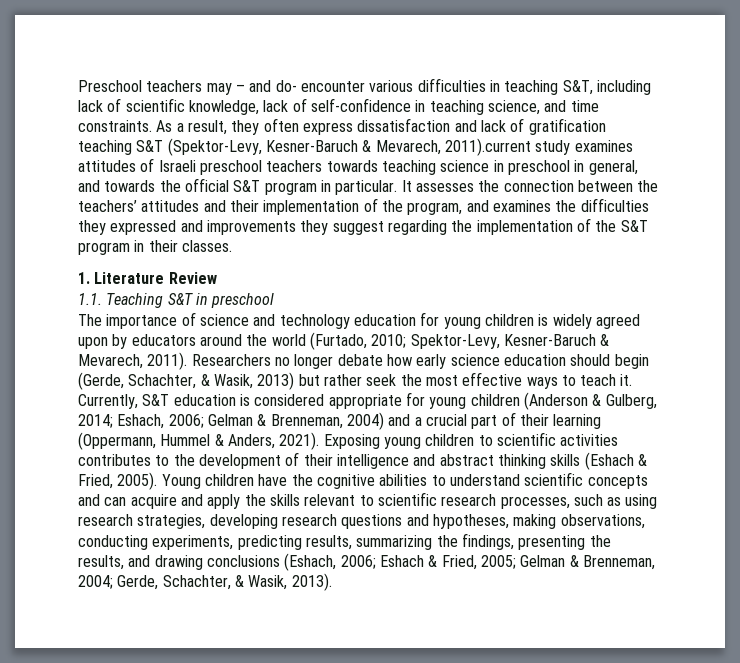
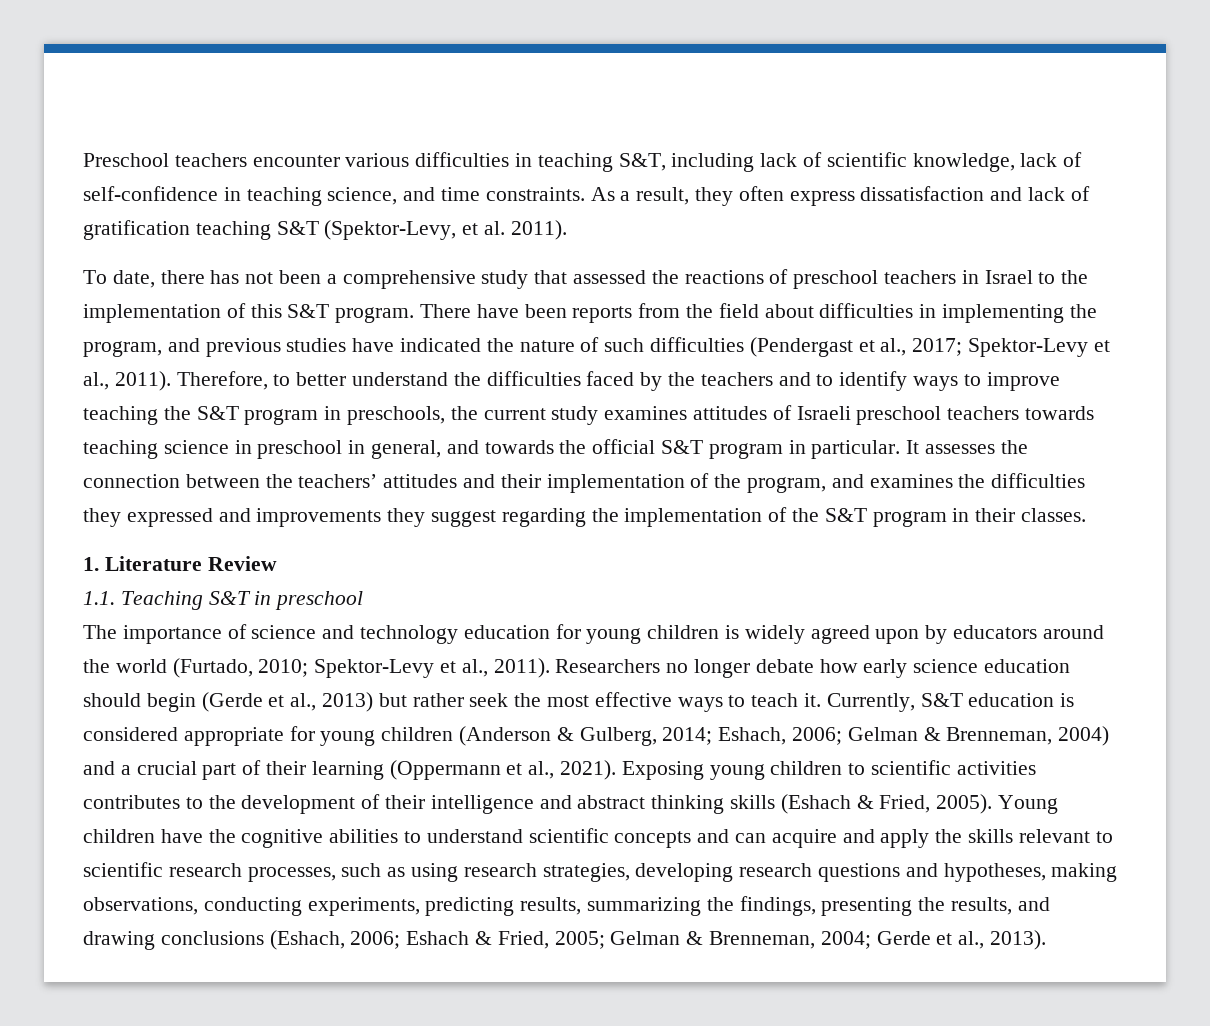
[206,80,297,95] may – and do- -> (247, 160) none
[265,138,531,156] Kesner-Baruch & Mevarech, 2011).current -> [462,220,567,240] [83,269,1089,289] [83,303,1097,323] [83,337,1110,357] [83,371,1060,391] [83,406,546,425] et al. 2011). // To date, there has not been a comprehensive study that assessed the reactions of preschool teachers in Israel to the implementation of this S&T program. There have been reports from the field about difficulties in implementing the program, and previous studies have indicated the nature of such difficulties (Pendergast et al., 2017; Spektor-Levy et al., 2011). Therefore, to better understand the difficulties faced by the teachers and to identify ways to improve teaching the S&T program in preschools, the current
[410,334,610,349] [78,354,143,369] Spektor-Levy, Kesner-Baruch & Mevarech, -> [314,659,488,678] Spektor-Levy et al.,
[78,372,253,390] (Gerde, Schachter, & Wasik, -> [201,692,317,712] (Gerde et al.,
[78,432,275,450] (Oppermann, Hummel & Anders, -> [389,760,555,780] (Oppermann et al.,
[117,575,288,590] Gerde, Schachter, & Wasik, -> [876,931,985,949] Gerde et al.,

